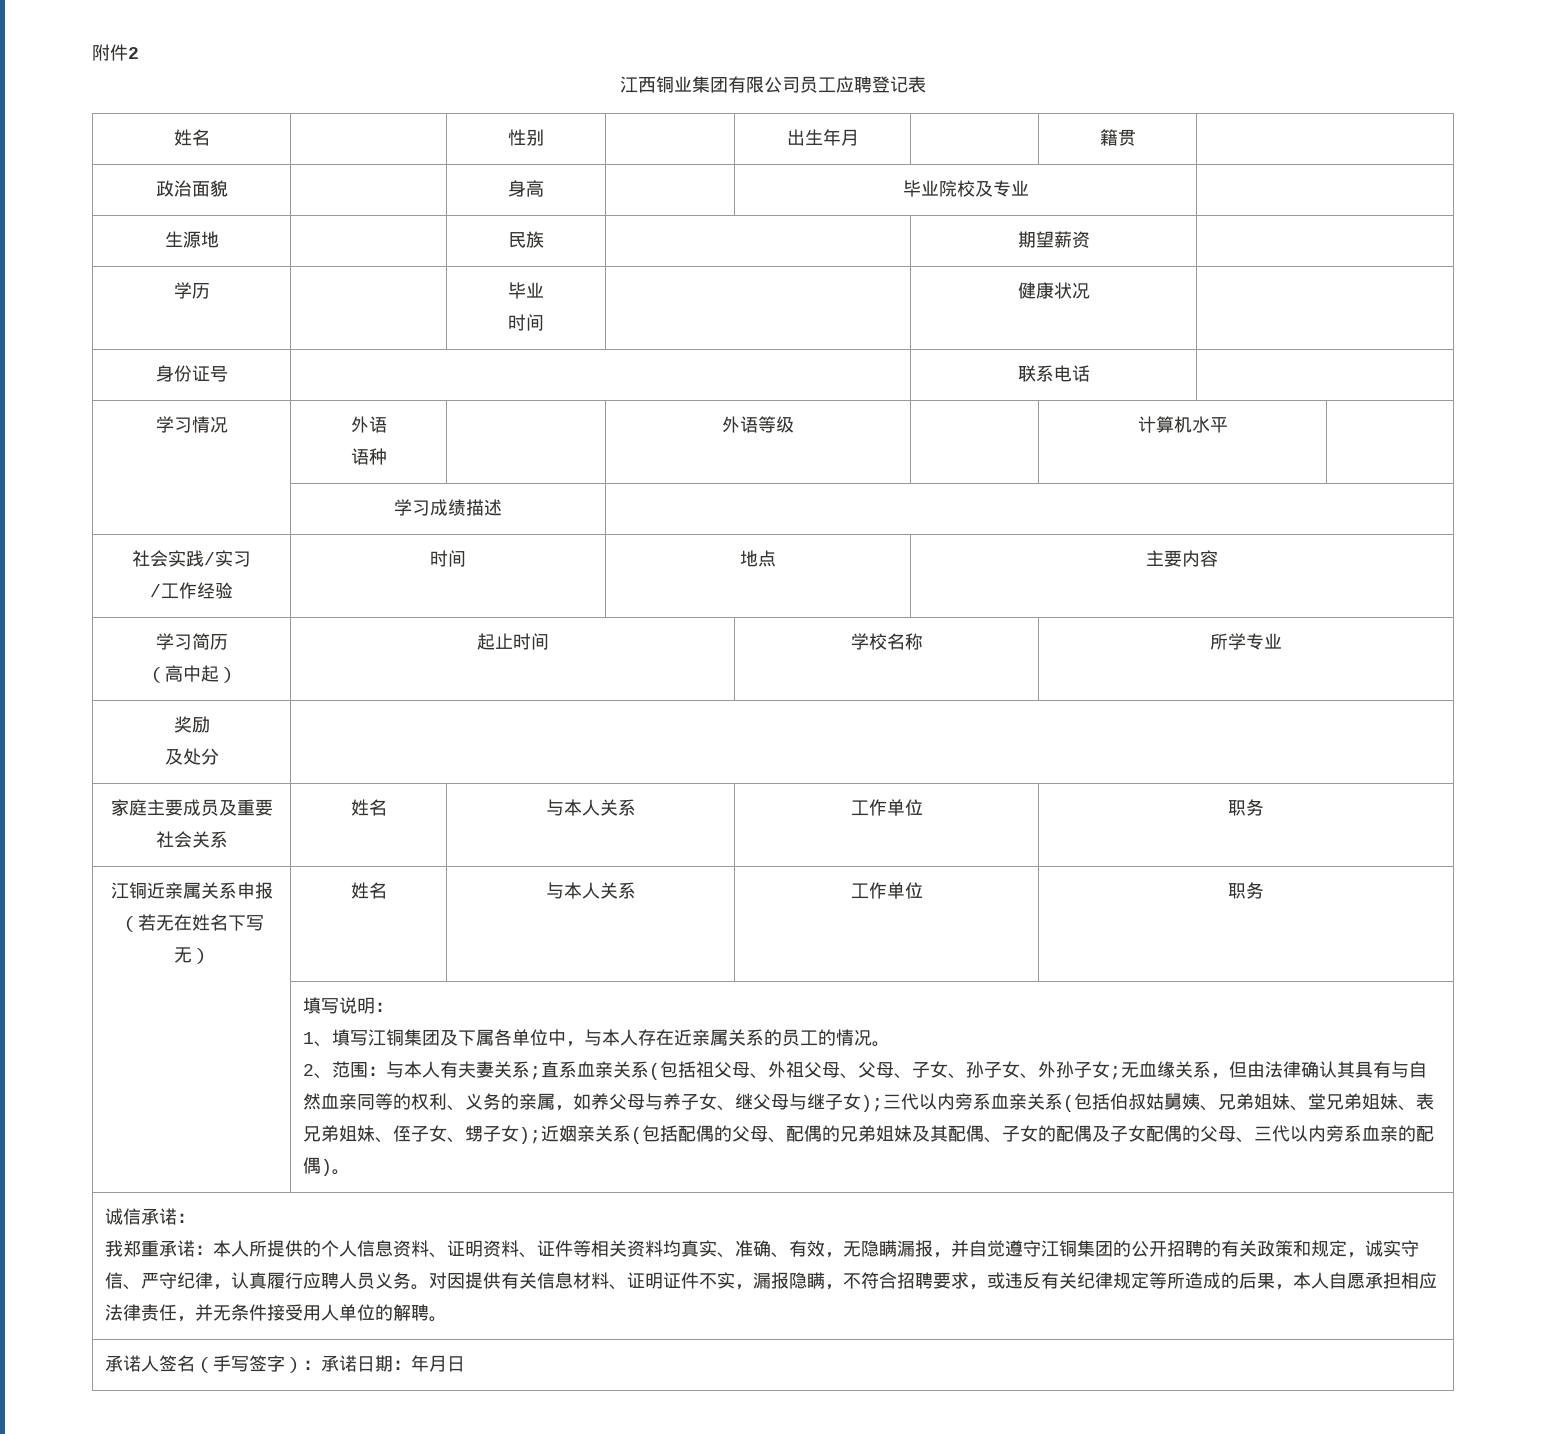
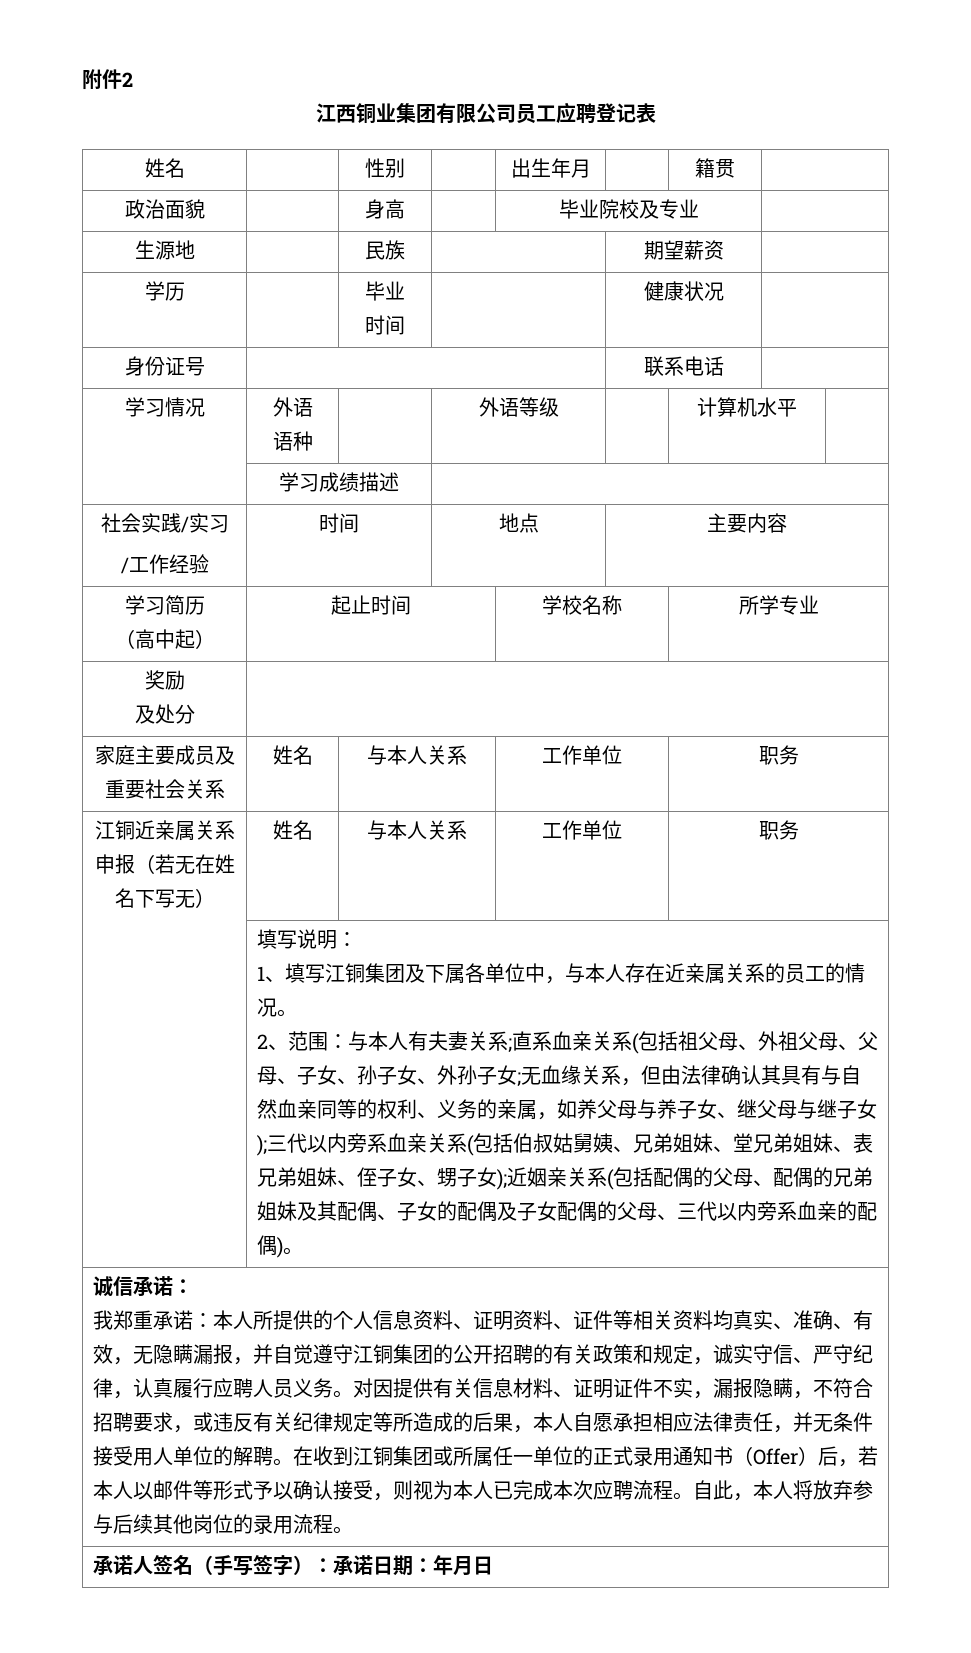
(448, 1319) none -> [292,1446,878,1467] [92,1480,873,1501] [92,1514,353,1534] 在收到江铜集团或所属任一单位的正式录用通知书（Offer）后，若本人以邮件等形式予以确认接受，则视为本人已完成本次应聘流程。自此，本人将放弃参与后续其他岗位的录用流程。

